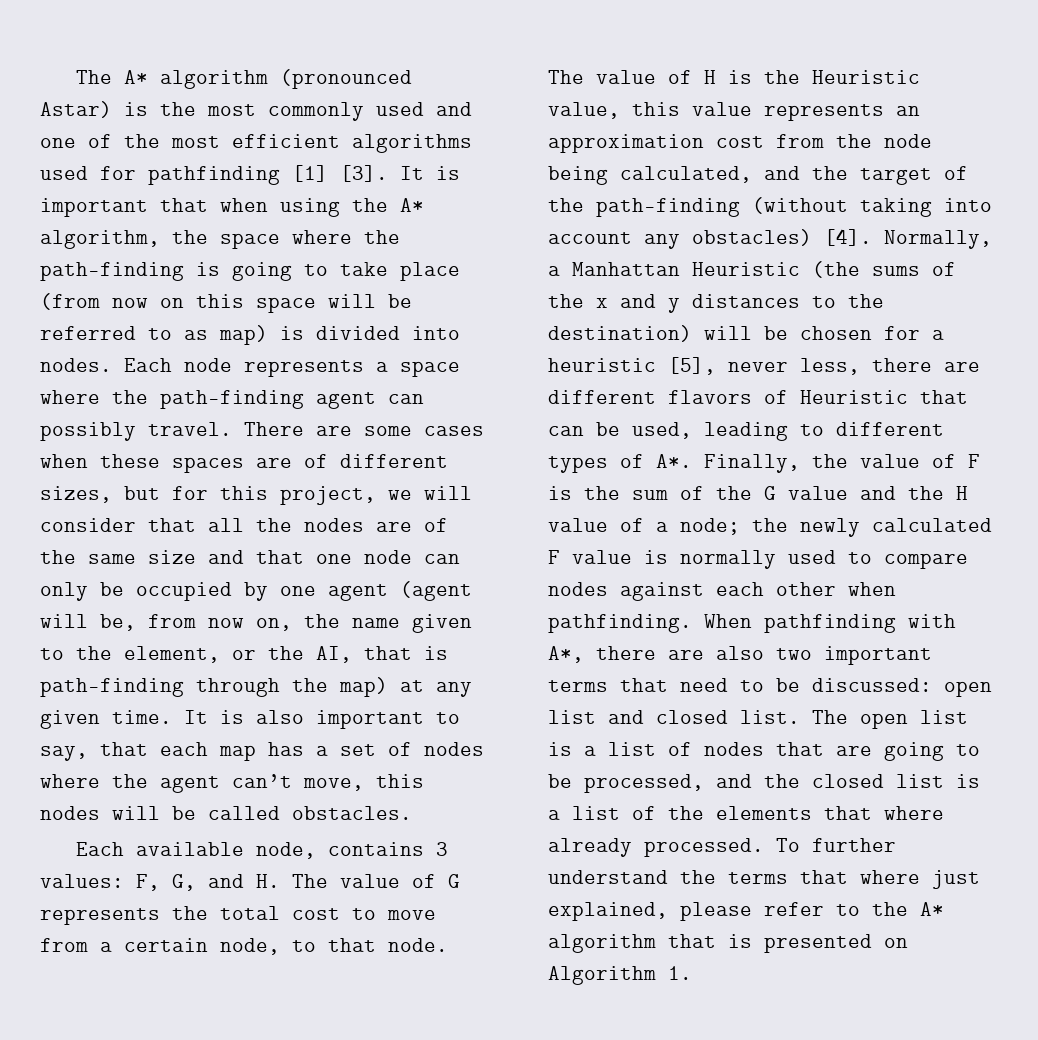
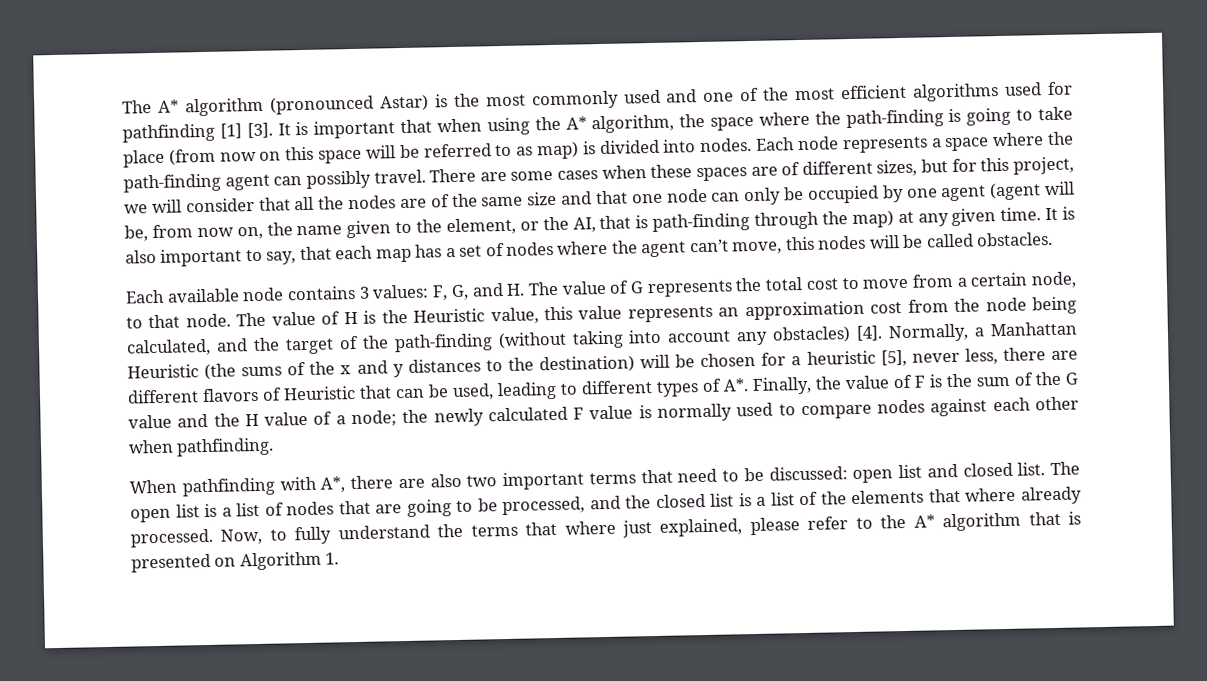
[256,842,317,859] node, -> [242,287,285,302] node
(692, 623) none -> (275, 447) //
[776,838,896,852] To further -> [220,526,333,545] Now, to fully

